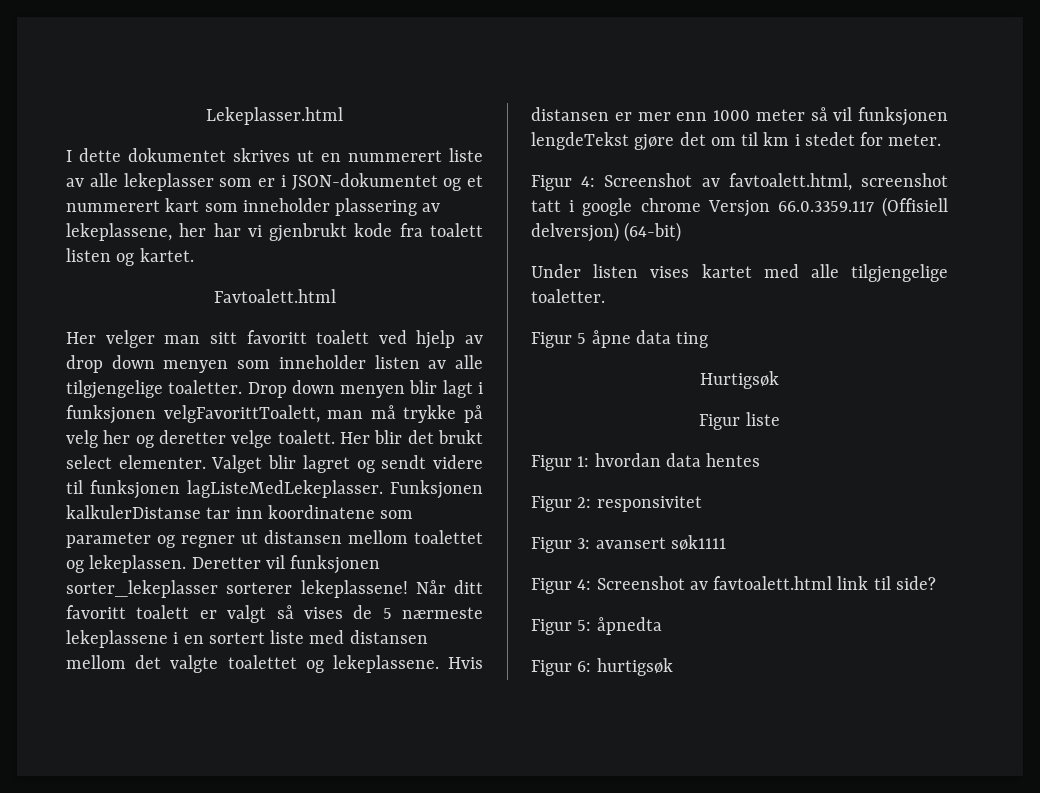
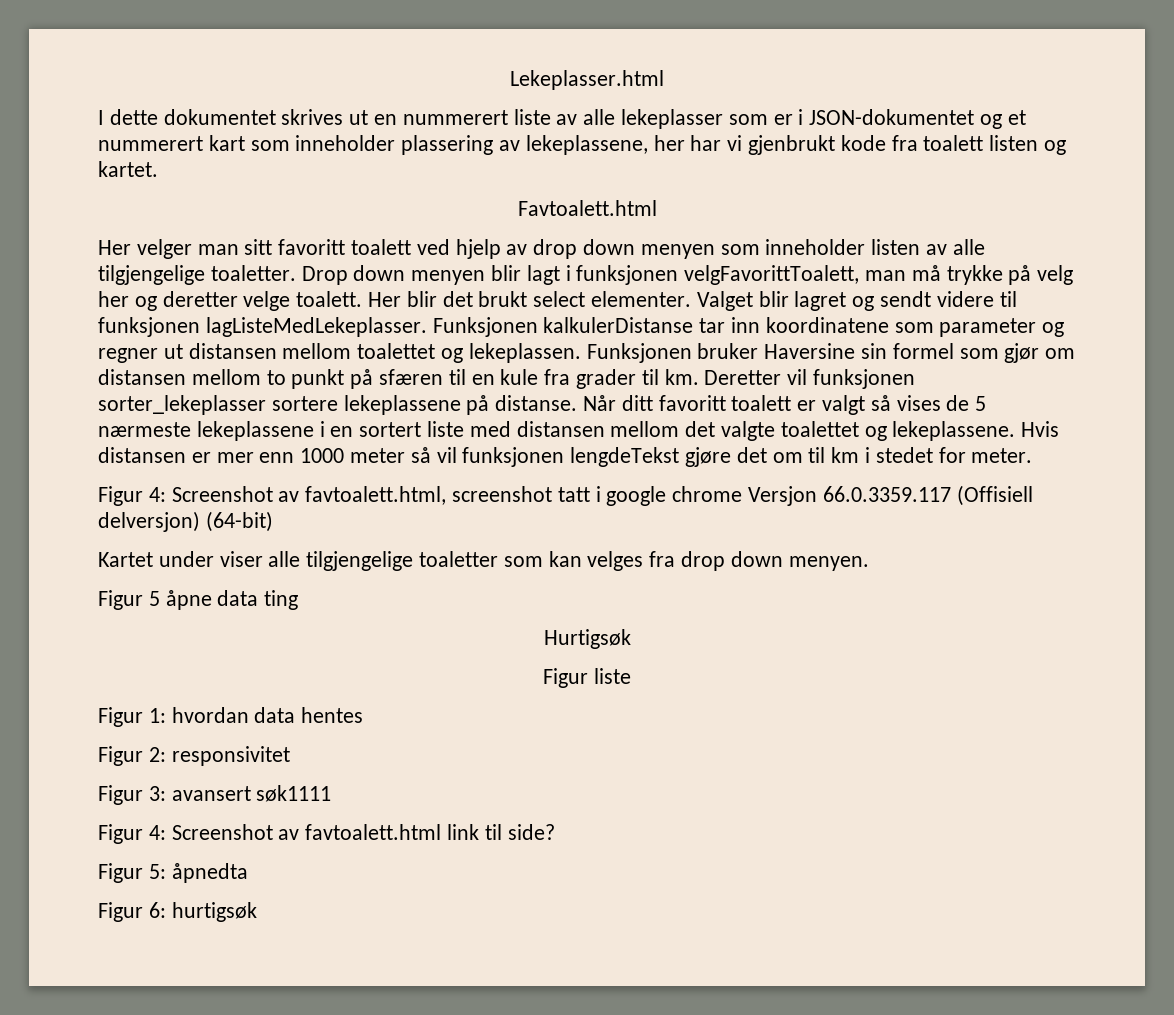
[191,555,381,574] [66,580,408,598] Deretter vil funksjonen sorter_lekeplasser sorterer lekeplassene! -> [586,343,1076,363] [98,369,916,389] [98,395,578,415] Funksjonen bruker Haversine sin formel som gjør om distansen mellom to punkt på sfæren til en kule fra grader til km. Deretter vil funksjonen sorter_lekeplasser sortere lekeplassene på distanse.
[531,264,948,283] [531,289,605,303] Under listen vises kartet med alle tilgjengelige toaletter. -> [98,551,869,571] Kartet under viser alle tilgjengelige toaletter som kan velges fra drop down menyen.

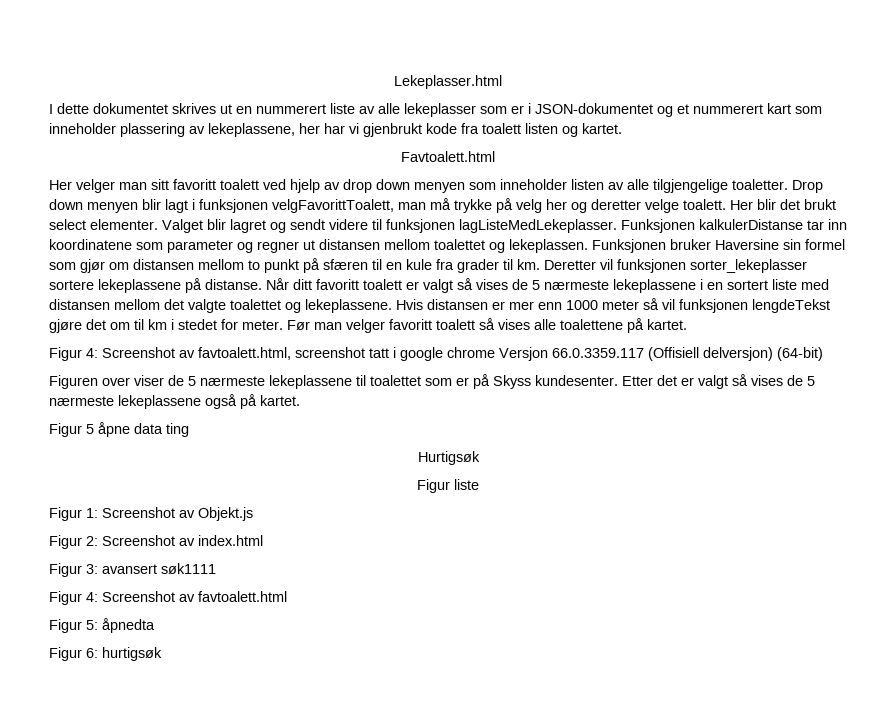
(1033, 455) none -> [287,318,687,333] Før man velger favoritt toalett så vises alle toalettene på kartet.
[98,551,869,571] Kartet under viser alle tilgjengelige toaletter som kan velges fra drop down menyen. -> [49,374,815,389] [49,394,300,409] Figuren over viser de 5 nærmeste lekeplassene til toalettet som er på Skyss kundesenter. Etter det er valgt så vises de 5 nærmeste lekeplassene også på kartet.
[171,707,364,723] hvordan data hentes -> [102,507,253,521] Screenshot av Objekt.js
[171,746,290,766] responsivitet -> [102,535,263,546] Screenshot av index.html
[447,824,555,840] link til side? -> (287, 596) none

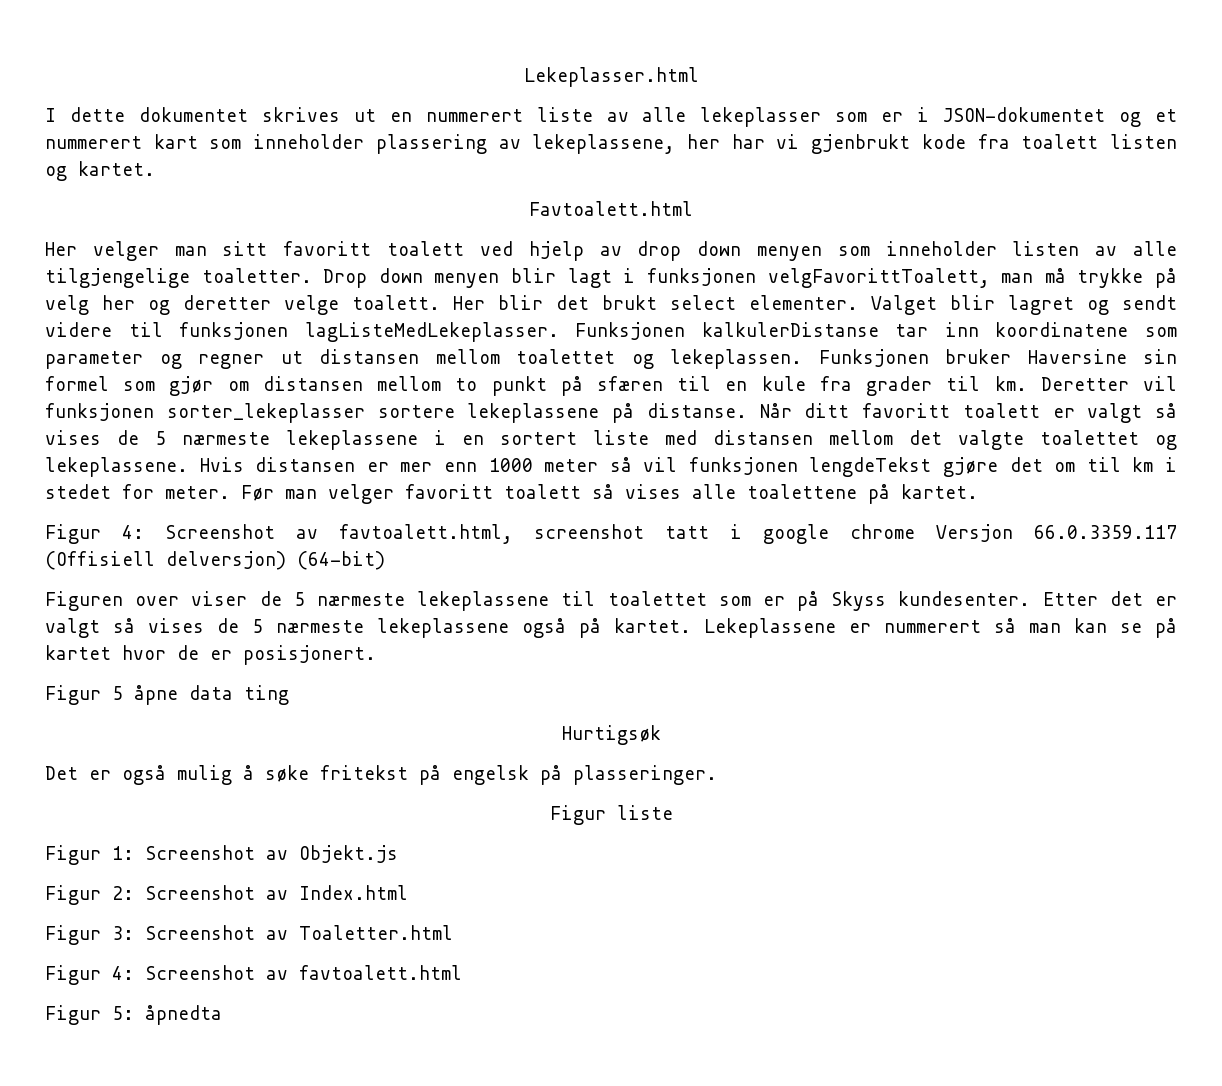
(300, 400) none -> [704,618,1177,638] [45,645,376,665] Lekeplassene er nummerert så man kan se på kartet hvor de er posisjonert.
(480, 458) none -> [45,765,717,785] // Det er også mulig å søke fritekst på engelsk på plasseringer.
[198,535,263,546] index.html -> [299,885,408,900] Index.html
[102,563,216,574] avansert søk1111 -> [145,925,453,940] Screenshot av Toaletter.html
[49,647,162,661] // Figur 6: hurtigsøk -> (222, 1015) none

